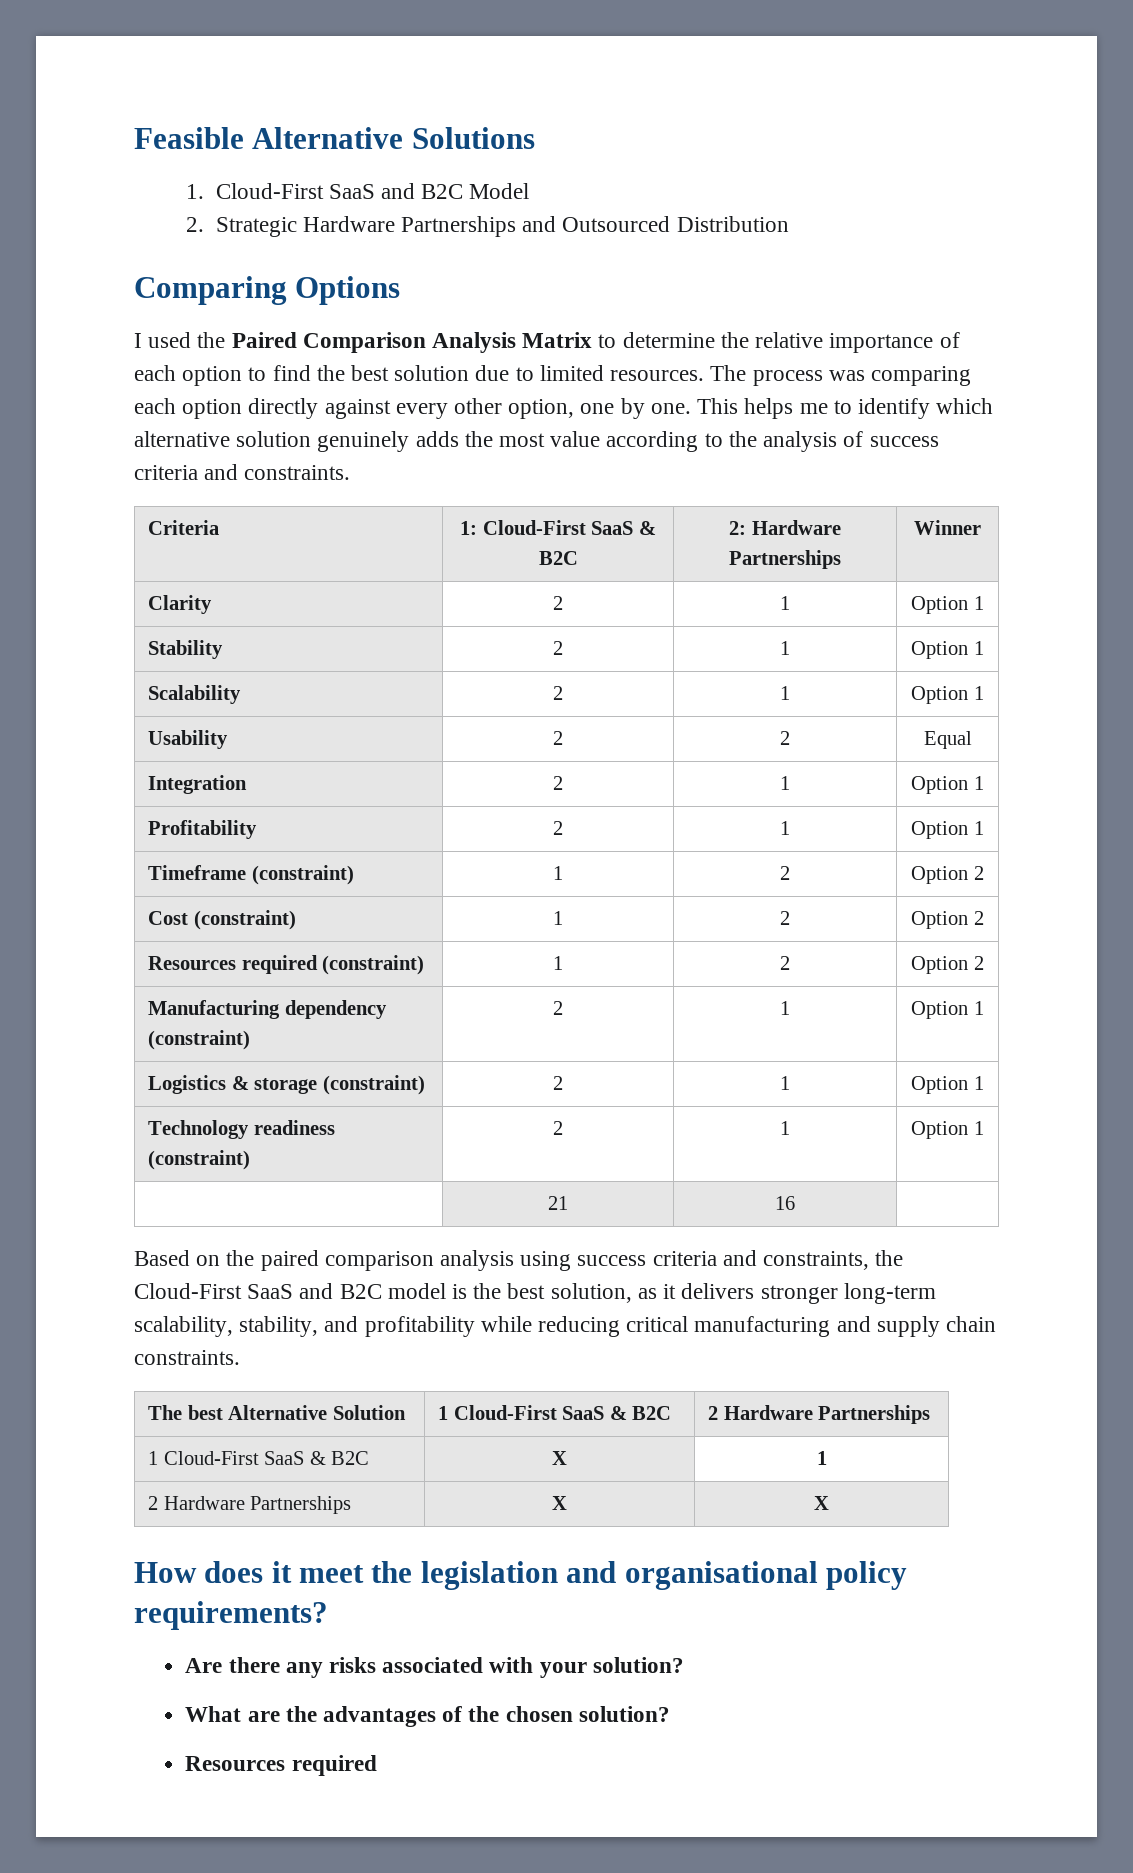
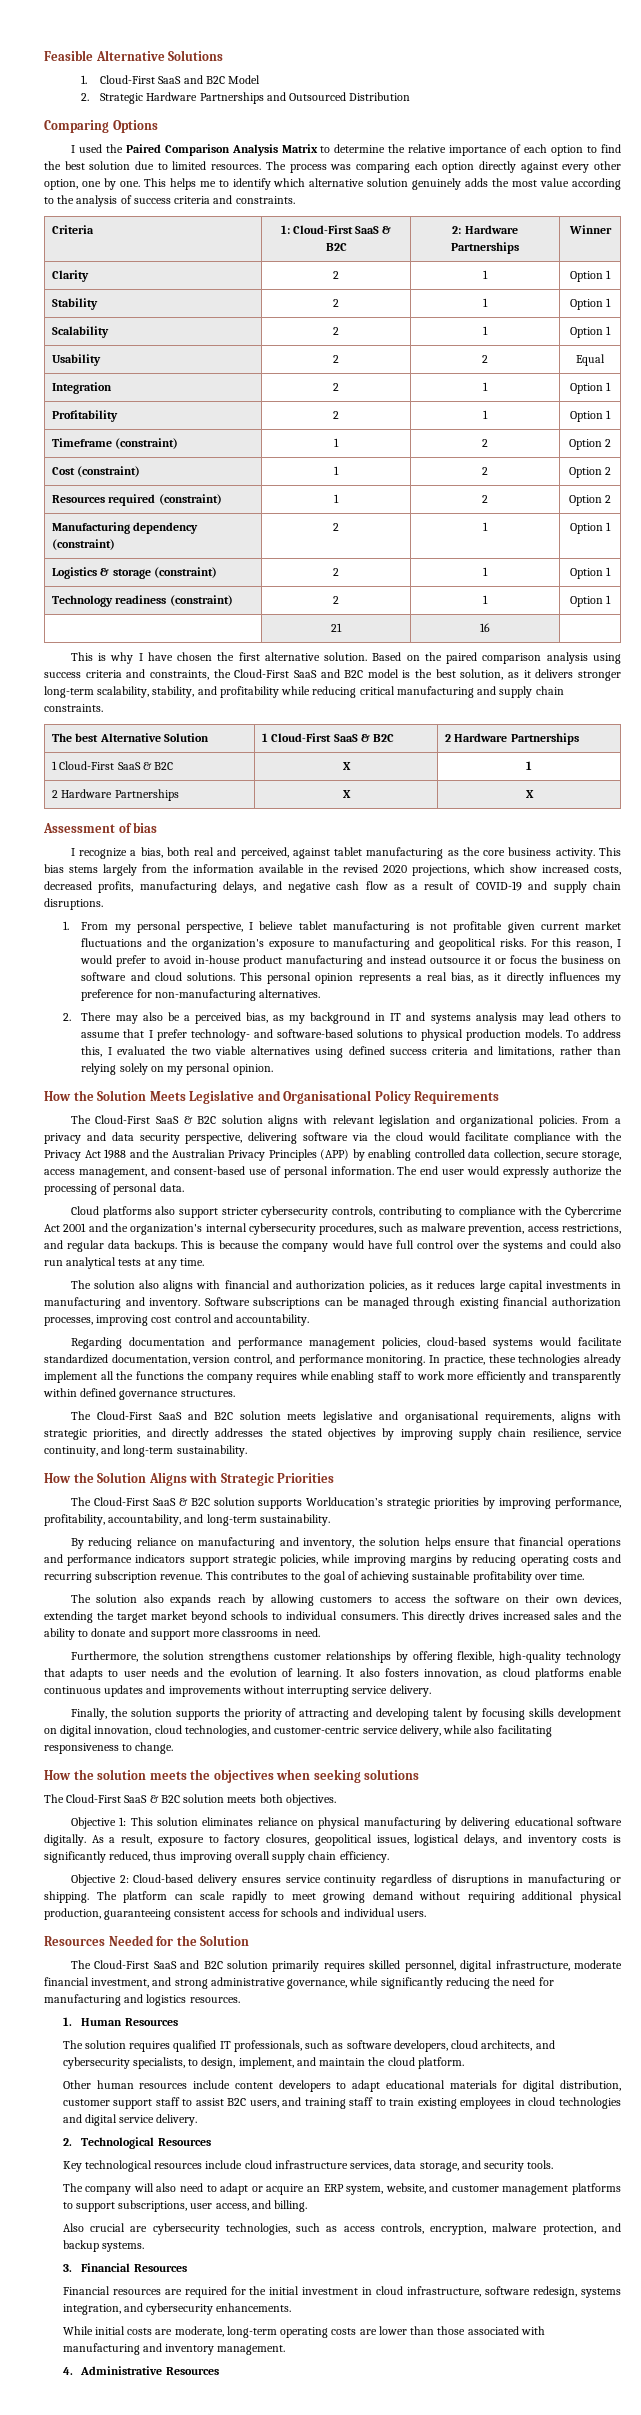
(795, 1203) none -> [70,652,368,664] This is why I have chosen the first alternative solution.
[134,1561,907,1590] [134,1601,328,1630] [185,1657,684,1678] [185,1706,670,1727] [185,1755,377,1776] How does it meet the legislation and organisational policy requirements? // Are there any risks associated with your solution? // What are the advantages of the chosen solution? // Resources required -> [43,822,158,833] [70,847,621,859] [44,864,621,876] [44,881,621,893] [44,898,103,910] [62,921,621,933] [81,938,621,950] [80,955,621,967] [81,972,621,984] [81,989,321,1001] [62,1012,621,1024] [81,1029,621,1041] [81,1046,621,1058] [81,1063,273,1075] [44,1090,500,1104] [70,1115,621,1127] [44,1132,622,1144] [44,1149,622,1161] [44,1166,623,1178] [44,1183,184,1195] [70,1206,622,1218] [44,1223,622,1235] [44,1240,621,1252] [44,1257,205,1269] [70,1280,621,1292] [44,1297,622,1309] [44,1314,310,1326] [70,1337,622,1349] [44,1354,622,1366] [44,1371,622,1383] [43,1388,235,1400] [70,1411,621,1423] [44,1428,623,1440] [44,1445,247,1457] [44,1472,335,1486] [70,1497,621,1509] [44,1514,330,1526] [70,1537,622,1549] [44,1554,621,1566] [44,1571,585,1583] [70,1594,621,1606] [44,1611,622,1623] [44,1628,320,1640] [70,1651,621,1663] [44,1668,622,1680] [44,1685,431,1697] [70,1708,621,1720] [44,1725,552,1737] [44,1742,174,1754] [44,1769,420,1783] [44,1794,336,1806] [70,1817,623,1829] [44,1834,622,1846] [44,1851,389,1863] [70,1874,621,1886] [44,1891,623,1903] [44,1908,426,1920] [44,1935,250,1946] [70,1960,622,1972] [44,1977,554,1989] [44,1994,240,2006] [62,2017,178,2026] [62,2040,555,2052] [62,2057,464,2069] [62,2080,621,2092] [62,2097,622,2109] [62,2114,198,2126] [62,2137,211,2149] [62,2160,554,2172] [62,2183,622,2195] [62,2200,308,2212] [62,2223,621,2235] [62,2240,144,2252] [62,2263,187,2272] [62,2286,622,2298] [62,2303,292,2315] [62,2326,545,2338] [62,2343,286,2355] [62,2366,219,2375] Assessment of bias // I recognize a bias, both real and perceived, against tablet manufacturing as the core business activity. This bias stems largely from the information available in the revised 2020 projections, which show increased costs, decreased profits, manufacturing delays, and negative cash flow as a result of COVID-19 and supply chain disruptions. // 1. From my personal perspective, I believe tablet manufacturing is not profitable given current market fluctuations and the organization's exposure to manufacturing and geopolitical risks. For this reason, I would prefer to avoid in-house product manufacturing and instead outsource it or focus the business on software and cloud solutions. This personal opinion represents a real bias, as it directly influences my preference for non-manufacturing alternatives. // 2. There may also be a perceived bias, as my background in IT and systems analysis may lead others to assume that I prefer technology- and software-based solutions to physical production models. To address this, I evaluated the two viable alternatives using defined success criteria and limitations, rather than relying solely on my personal opinion. // How the Solution Meets Legislative and Organisational Policy Requirements // The Cloud-First SaaS & B2C solution aligns with relevant legislation and organizational policies. From a privacy and data security perspective, delivering software via the cloud would facilitate compliance with the Privacy Act 1988 and the Australian Privacy Principles (APP) by enabling controlled data collection, secure storage, access management, and consent-based use of personal information. The end user would expressly authorize the processing of personal data. // Cloud platforms also support stricter cybersecurity controls, contributing to compliance with the Cybercrime Act 2001 and the organization's internal cybersecurity procedures, such as malware prevention, access restrictions, and regular data backups. This is because the company would have full control over the systems and could also run analytical tests at any time. // The solution also aligns with financial and authorization policies, as it reduces large capital investments in manufacturing and inventory. Software subscriptions can be managed through existing financial authorization processes, improving cost control and accountability. // Regarding documentation and performance management policies, cloud-based systems would facilitate standardized documentation, version control, and performance monitoring. In practice, these technologies already implement all the functions the company requires while enabling staff to work more efficiently and transparently within defined governance structures. // The Cloud-First SaaS and B2C solution meets legislative and organisational requirements, aligns with strategic priorities, and directly addresses the stated objectives by improving supply chain resilience, service continuity, and long-term sustainability. // How the Solution Aligns with Strategic Priorities // The Cloud-First SaaS & B2C solution supports Worlducation’s strategic priorities by improving performance, profitability, accountability, and long-term sustainability. // By reducing reliance on manufacturing and inventory, the solution helps ensure that financial operations and performance indicators support strategic policies, while improving margins by reducing operating costs and recurring subscription revenue. This contributes to the goal of achieving sustainable profitability over time. // The solution also expands reach by allowing customers to access the software on their own devices, extending the target market beyond schools to individual consumers. This directly drives increased sales and the ability to donate and support more classrooms in need. // Furthermore, the solution strengthens customer relationships by offering flexible, high-quality technology that adapts to user needs and the evolution of learning. It also fosters innovation, as cloud platforms enable continuous updates and improvements without interrupting service delivery. // Finally, the solution supports the priority of attracting and developing talent by focusing skills development on digital innovation, cloud technologies, and customer-centric service delivery, while also facilitating responsiveness to change. // How the solution meets the objectives when seeking solutions // The Cloud-First SaaS & B2C solution meets both objectives. // Objective 1: This solution eliminates reliance on physical manufacturing by delivering educational software digitally. As a result, exposure to factory closures, geopolitical issues, logistical delays, and inventory costs is significantly reduced, thus improving overall supply chain efficiency. // Objective 2: Cloud-based delivery ensures service continuity regardless of disruptions in manufacturing or shipping. The platform can scale rapidly to meet growing demand without requiring additional physical production, guaranteeing consistent access for schools and individual users. // Resources Needed for the Solution // The Cloud-First SaaS and B2C solution primarily requires skilled personnel, digital infrastructure, moderate financial investment, and strong administrative governance, while significantly reducing the need for manufacturing and logistics resources. // 1. Human Resources // The solution requires qualified IT professionals, such as software developers, cloud architects, and cybersecurity specialists, to design, implement, and maintain the cloud platform. // Other human resources include content developers to adapt educational materials for digital distribution, customer support staff to assist B2C users, and training staff to train existing employees in cloud technologies and digital service delivery. // 2. Technological Resources // Key technological resources include cloud infrastructure services, data storage, and security tools. // The company will also need to adapt or acquire an ERP system, website, and customer management platforms to support subscriptions, user access, and billing. // Also crucial are cybersecurity technologies, such as access controls, encryption, malware protection, and backup systems. // 3. Financial Resources // Financial resources are required for the initial investment in cloud infrastructure, software redesign, systems integration, and cybersecurity enhancements. // While initial costs are moderate, long-term operating costs are lower than those associated with manufacturing and inventory management. // 4. Administrative Resources

